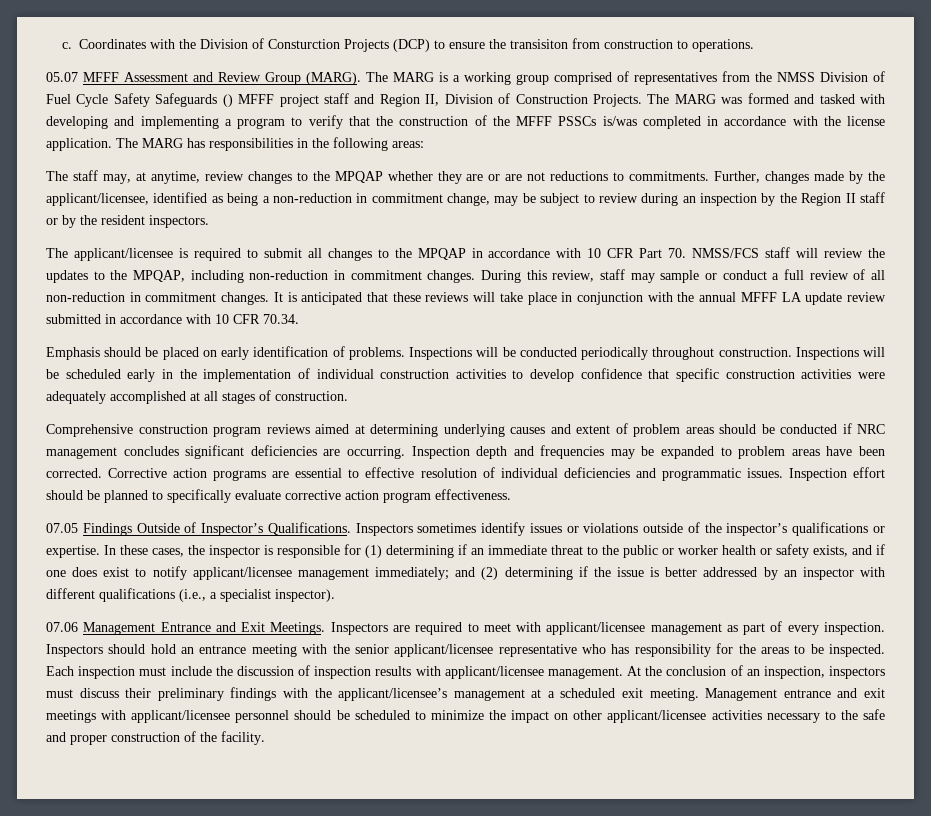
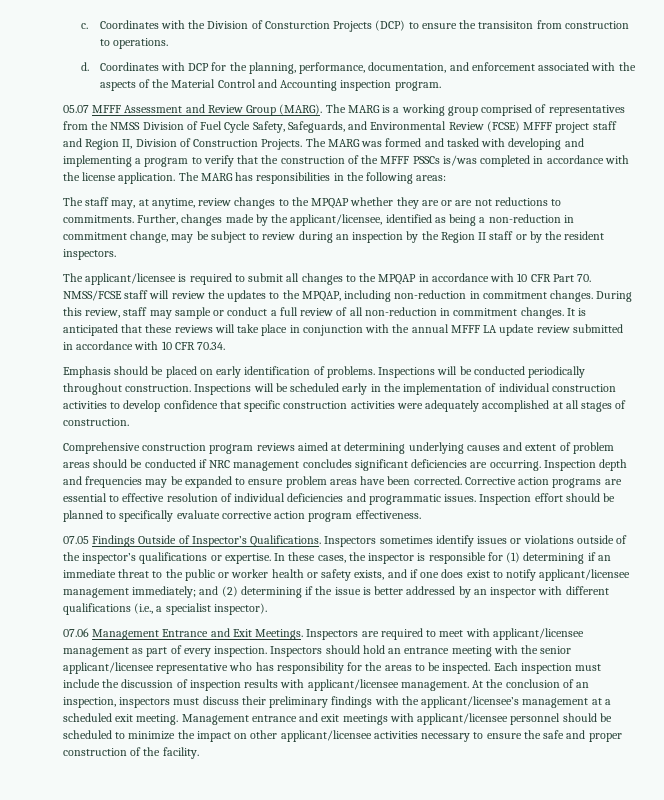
(754, 45) none -> [81,62,636,74] [99,79,441,91] // d. Coordinates with DCP for the planning, performance, documentation, and enforcement associated with the aspects of the Material Control and Accounting inspection program.
[113,93,233,107] Safety Safeguards () -> [252,121,520,133] Safety, Safeguards, and Environmental Review (FCSE)
[692,248,760,258] NMSS/FCS -> [63,290,122,301] NMSS/FCSE
(732, 451) none -> [248,479,284,485] ensure
(836, 715) none -> [486,733,522,739] ensure

